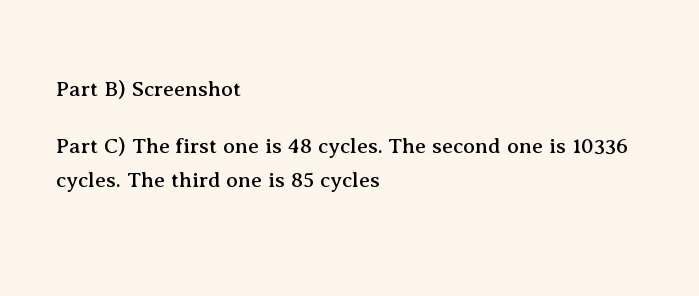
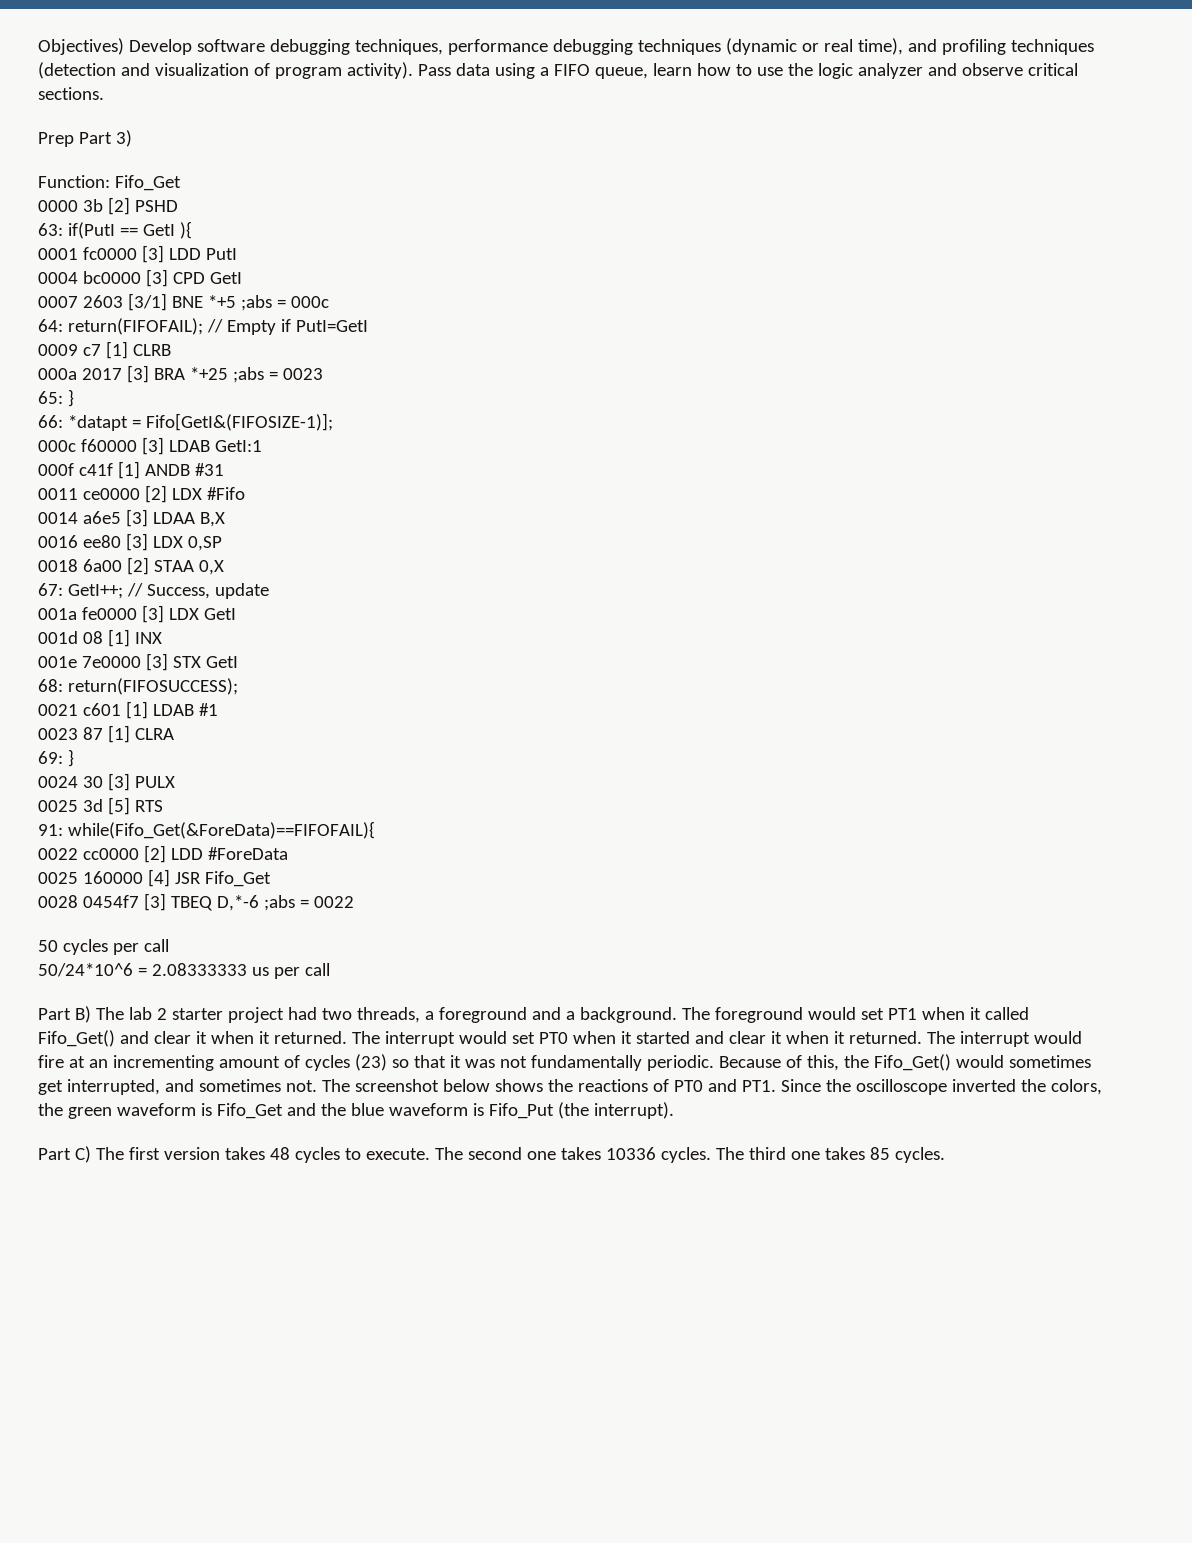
[56,80,241,99] [56,137,383,158] Part B) Screenshot // Part C) The first one is 48 cycles. -> [38,38,1094,55] [38,62,1078,79] [38,87,104,100] [38,130,132,147] [38,175,181,191] [38,197,178,215] [38,221,192,239] [38,245,237,263] [38,269,242,287] [38,293,329,311] [38,318,368,335] [38,341,171,359] [38,365,323,383] [38,389,74,407] [38,413,333,431] [38,437,262,455] [38,461,224,479] [38,485,245,503] [38,509,225,527] [38,533,222,551] [38,557,224,575] [38,583,269,599] [38,605,236,623] [38,629,162,647] [38,653,238,671] [38,678,238,695] [38,701,218,719] [38,725,174,743] [38,749,74,767] [38,773,175,791] [38,797,163,815] [38,821,375,839] [38,845,288,863] [38,869,271,887] [38,893,354,911] [38,939,169,955] [38,963,330,979] [38,1006,1029,1023] [38,1030,1082,1047] [38,1054,1091,1071] [38,1079,1102,1095] [38,1102,674,1119] [38,1146,430,1163] Objectives) Develop software debugging techniques, performance debugging techniques (dynamic or real time), and profiling techniques (detection and visualization of program activity). Pass data using a FIFO queue, learn how to use the logic analyzer and observe critical sections. // Prep Part 3) // Function: Fifo_Get // 0000 3b [2] PSHD // 63: if(PutI == GetI ){ // 0001 fc0000 [3] LDD PutI // 0004 bc0000 [3] CPD GetI // 0007 2603 [3/1] BNE *+5 ;abs = 000c // 64: return(FIFOFAIL); // Empty if PutI=GetI // 0009 c7 [1] CLRB // 000a 2017 [3] BRA *+25 ;abs = 0023 // 65: } // 66: *datapt = Fifo[GetI&(FIFOSIZE-1)]; // 000c f60000 [3] LDAB GetI:1 // 000f c41f [1] ANDB #31 // 0011 ce0000 [2] LDX #Fifo // 0014 a6e5 [3] LDAA B,X // 0016 ee80 [3] LDX 0,SP // 0018 6a00 [2] STAA 0,X // 67: GetI++; // Success, update // 001a fe0000 [3] LDX GetI // 001d 08 [1] INX // 001e 7e0000 [3] STX GetI // 68: return(FIFOSUCCESS); // 0021 c601 [1] LDAB #1 // 0023 87 [1] CLRA // 69: } // 0024 30 [3] PULX // 0025 3d [5] RTS // 91: while(Fifo_Get(&ForeData)==FIFOFAIL){ // 0022 cc0000 [2] LDD #ForeData // 0025 160000 [4] JSR Fifo_Get // 0028 0454f7 [3] TBEQ D,*-6 ;abs = 0022 // 50 cycles per call // 50/24*10^6 = 2.08333333 us per call // Part B) The lab 2 starter project had two threads, a foreground and a background. The foreground would set PT1 when it called Fifo_Get() and clear it when it returned. The interrupt would set PT0 when it started and clear it when it returned. The interrupt would fire at an incrementing amount of cycles (23) so that it was not fundamentally periodic. Because of this, the Fifo_Get() would sometimes get interrupted, and sometimes not. The screenshot below shows the reactions of PT0 and PT1. Since the oscilloscope inverted the colors, the green waveform is Fifo_Get and the blue waveform is Fifo_Put (the interrupt). // Part C) The first version takes 48 cycles to execute.
[548,139,566,153] is -> [560,1147,601,1160] takes
[268,172,380,192] is 85 cycles -> [824,1147,945,1163] takes 85 cycles.

